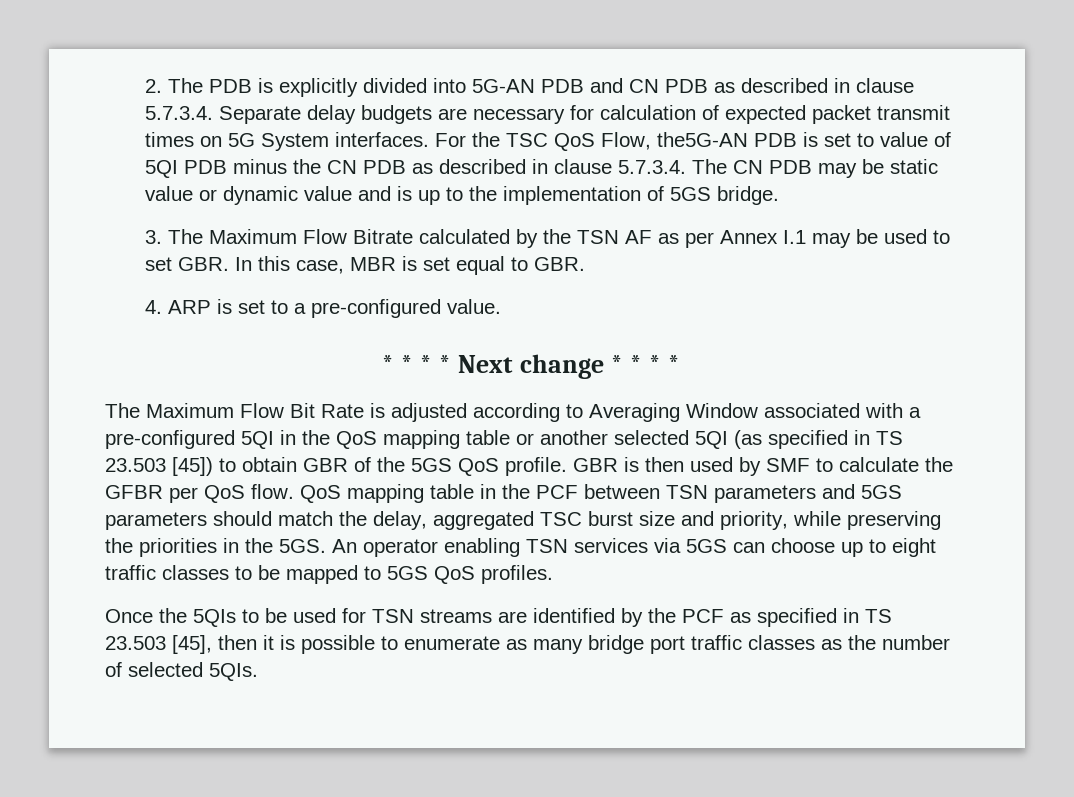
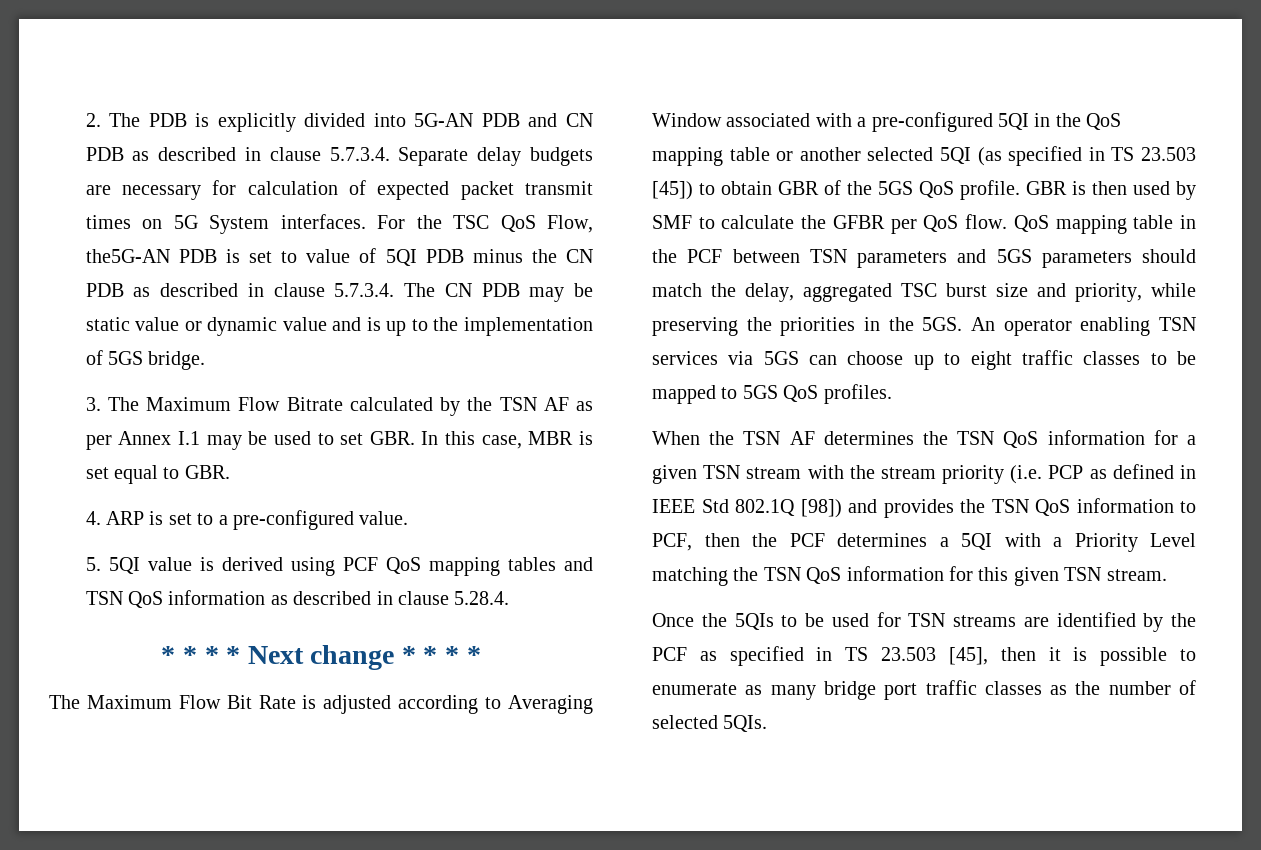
(501, 306) none -> [85,557,594,576] [85,590,510,608] // 5. 5QI value is derived using PCF QoS mapping tables and TSN QoS information as described in clause 5.28.4.
(553, 574) none -> [652,430,1196,448] [652,464,1196,484] [652,498,1196,518] [652,533,1196,552] [652,566,1167,586] // When the TSN AF determines the TSN QoS information for a given TSN stream with the stream priority (i.e. PCP as defined in IEEE Std 802.1Q [98]) and provides the TSN QoS information to PCF, then the PCF determines a 5QI with a Priority Level matching the TSN QoS information for this given TSN stream.

